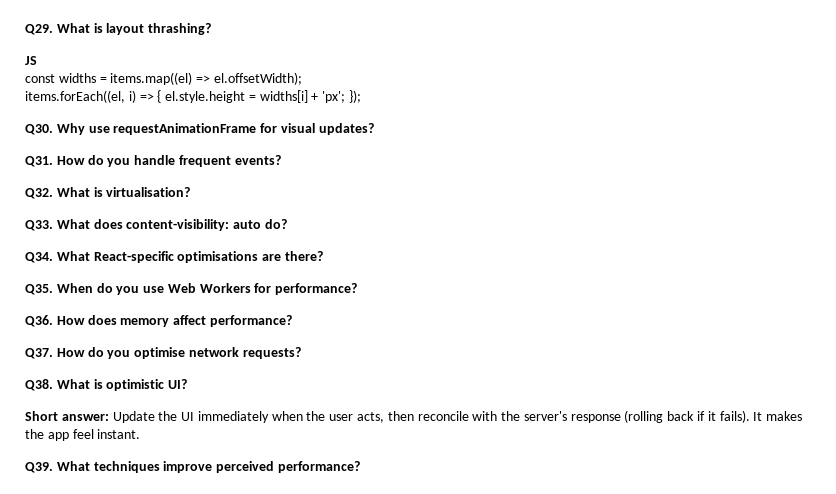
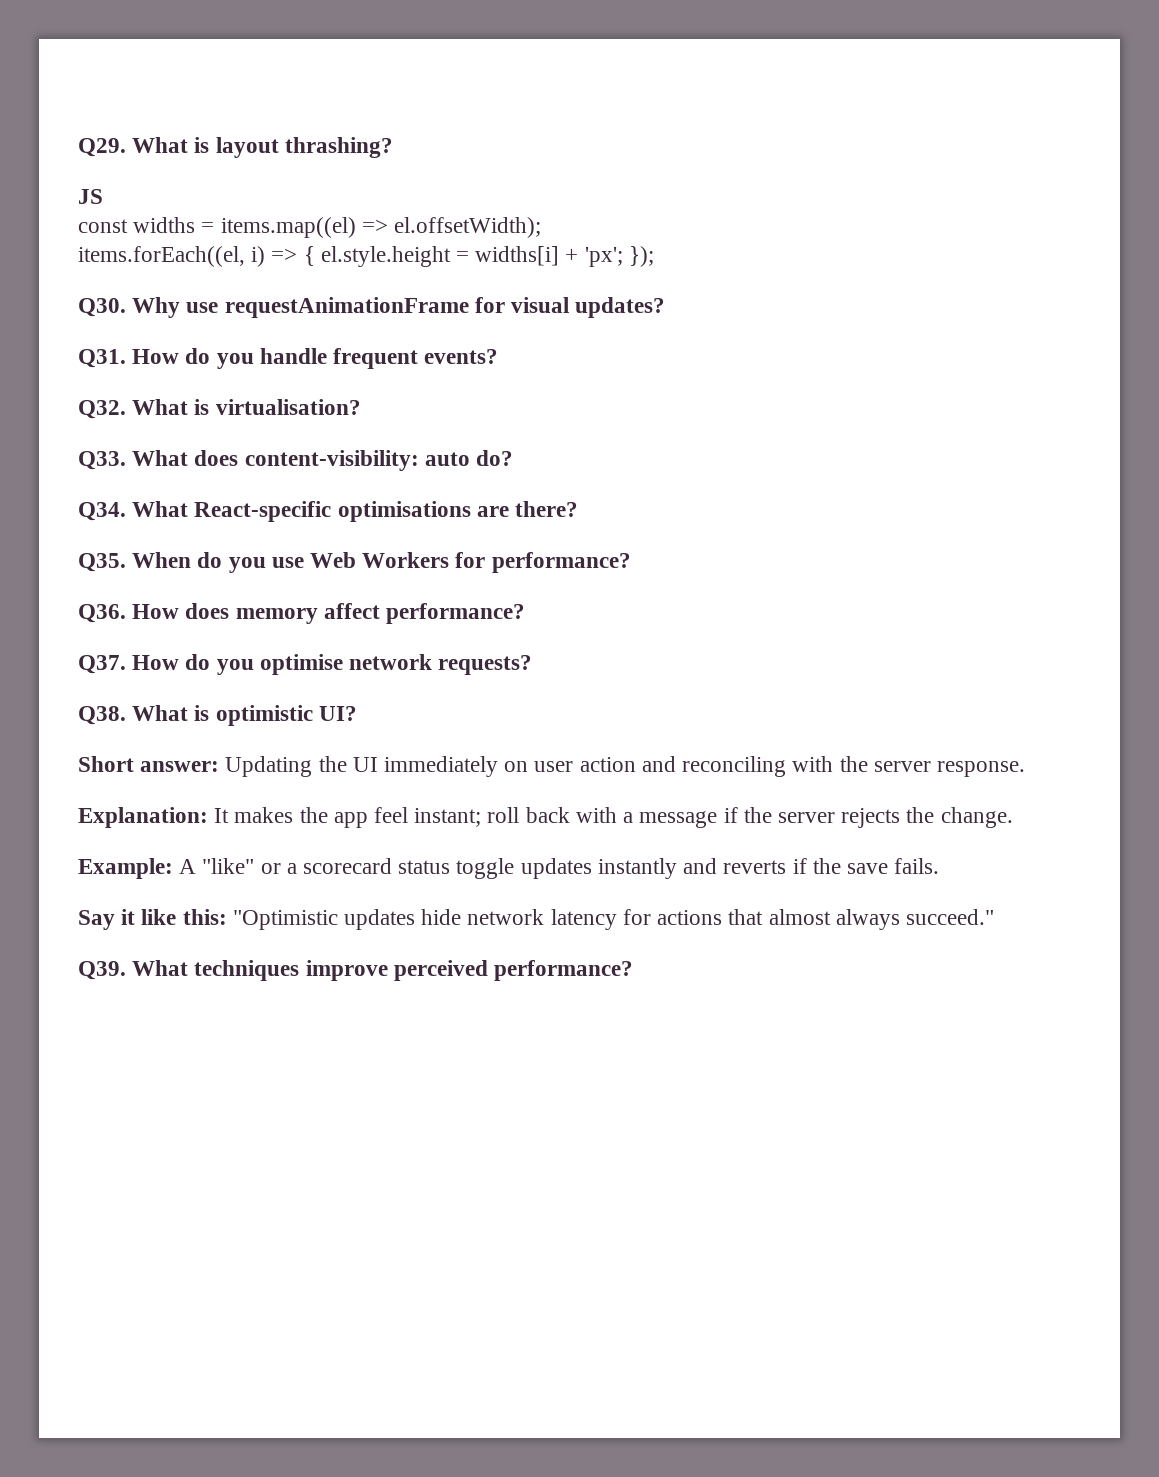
[112,411,155,423] Update -> [225,756,313,777] Updating
[271,410,750,423] when the user acts, then reconcile with the server's response (rolling back if it fails). -> [504,756,1025,777] [78,807,208,828] on user action and reconciling with the server response. // Explanation:
[97,429,141,439] instant. -> [414,807,1013,828] [78,858,940,879] [78,909,994,930] instant; roll back with a message if the server rejects the change. // Example: A "like" or a scorecard status toggle updates instantly and reverts if the save fails. // Say it like this: "Optimistic updates hide network latency for actions that almost always succeed."

